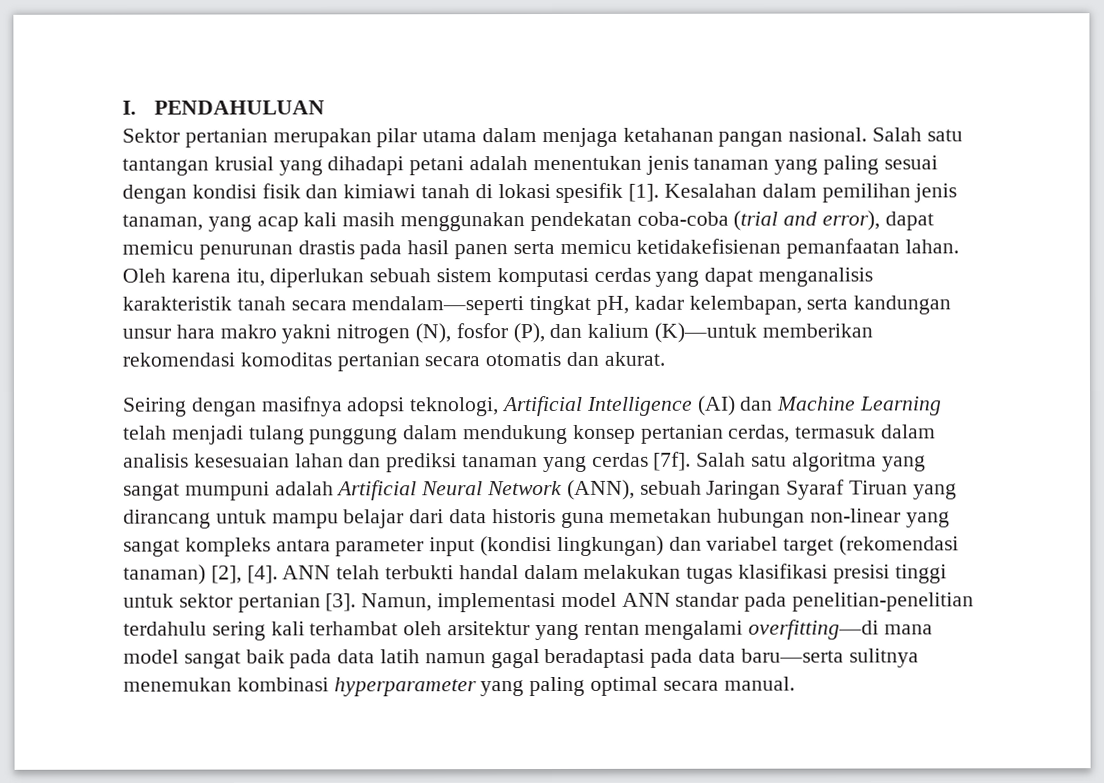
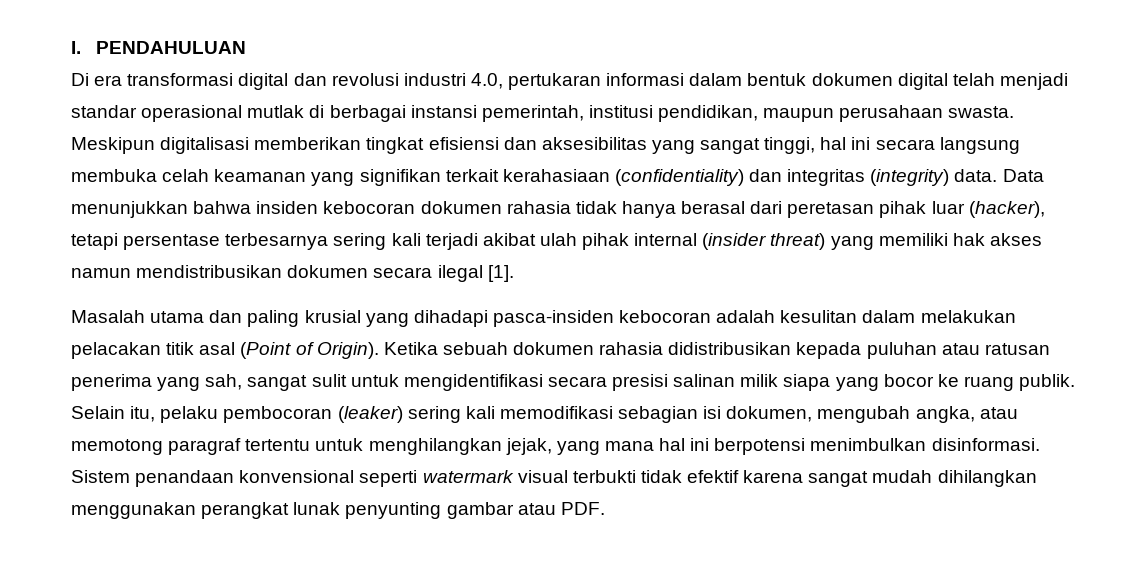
[122,127,963,148] [122,155,938,176] [122,182,958,204] [122,210,934,232] [122,238,960,260] [122,267,874,288] [122,295,952,316] [122,322,873,344] [122,351,665,372] [123,395,943,417] [123,424,937,445] [123,451,926,473] [123,479,957,501] [123,508,950,529] [123,535,960,557] [123,563,947,585] [123,592,975,613] [123,619,934,641] [123,648,919,669] [123,676,795,697] Sektor pertanian merupakan pilar utama dalam menjaga ketahanan pangan nasional. Salah satu tantangan krusial yang dihadapi petani adalah menentukan jenis tanaman yang paling sesuai dengan kondisi fisik dan kimiawi tanah di lokasi spesifik [1]. Kesalahan dalam pemilihan jenis tanaman, yang acap kali masih menggunakan pendekatan coba-coba (trial and error), dapat memicu penurunan drastis pada hasil panen serta memicu ketidakefisienan pemanfaatan lahan. Oleh karena itu, diperlukan sebuah sistem komputasi cerdas yang dapat menganalisis karakteristik tanah secara mendalam—seperti tingkat pH, kadar kelembapan, serta kandungan unsur hara makro yakni nitrogen (N), fosfor (P), dan kalium (K)—untuk memberikan rekomendasi komoditas pertanian secara otomatis dan akurat. // Seiring dengan masifnya adopsi teknologi, Artificial Intelligence (AI) dan Machine Learning telah menjadi tulang punggung dalam mendukung konsep pertanian cerdas, termasuk dalam analisis kesesuaian lahan dan prediksi tanaman yang cerdas [7f]. Salah satu algoritma yang sangat mumpuni adalah Artificial Neural Network (ANN), sebuah Jaringan Syaraf Tiruan yang dirancang untuk mampu belajar dari data historis guna memetakan hubungan non-linear yang sangat kompleks antara parameter input (kondisi lingkungan) dan variabel target (rekomendasi tanaman) [2], [4]. ANN telah terbukti handal dalam melakukan tugas klasifikasi presisi tinggi untuk sektor pertanian [3]. Namun, implementasi model ANN standar pada penelitian-penelitian terdahulu sering kali terhambat oleh arsitektur yang rentan mengalami overfitting—di mana model sangat baik pada data latih namun gagal beradaptasi pada data baru—serta sulitnya menemukan kombinasi hyperparameter yang paling optimal secara manual. -> [71,73,1068,90] [71,105,1015,122] [71,137,1020,154] [71,169,1044,186] [71,201,1045,218] [71,233,1042,250] [71,265,514,282] [71,310,1016,327] [71,342,1050,359] [71,374,1076,391] [71,406,1018,423] [71,438,1040,455] [71,470,1037,487] [71,502,605,519] Di era transformasi digital dan revolusi industri 4.0, pertukaran informasi dalam bentuk dokumen digital telah menjadi standar operasional mutlak di berbagai instansi pemerintah, institusi pendidikan, maupun perusahaan swasta. Meskipun digitalisasi memberikan tingkat efisiensi dan aksesibilitas yang sangat tinggi, hal ini secara langsung membuka celah keamanan yang signifikan terkait kerahasiaan (confidentiality) dan integritas (integrity) data. Data menunjukkan bahwa insiden kebocoran dokumen rahasia tidak hanya berasal dari peretasan pihak luar (hacker), tetapi persentase terbesarnya sering kali terjadi akibat ulah pihak internal (insider threat) yang memiliki hak akses namun mendistribusikan dokumen secara ilegal [1]. // Masalah utama dan paling krusial yang dihadapi pasca-insiden kebocoran adalah kesulitan dalam melakukan pelacakan titik asal (Point of Origin). Ketika sebuah dokumen rahasia didistribusikan kepada puluhan atau ratusan penerima yang sah, sangat sulit untuk mengidentifikasi secara presisi salinan milik siapa yang bocor ke ruang publik. Selain itu, pelaku pembocoran (leaker) sering kali memodifikasi sebagian isi dokumen, mengubah angka, atau memotong paragraf tertentu untuk menghilangkan jejak, yang mana hal ini berpotensi menimbulkan disinformasi. Sistem penandaan konvensional seperti watermark visual terbukti tidak efektif karena sangat mudah dihilangkan menggunakan perangkat lunak penyunting gambar atau PDF.

